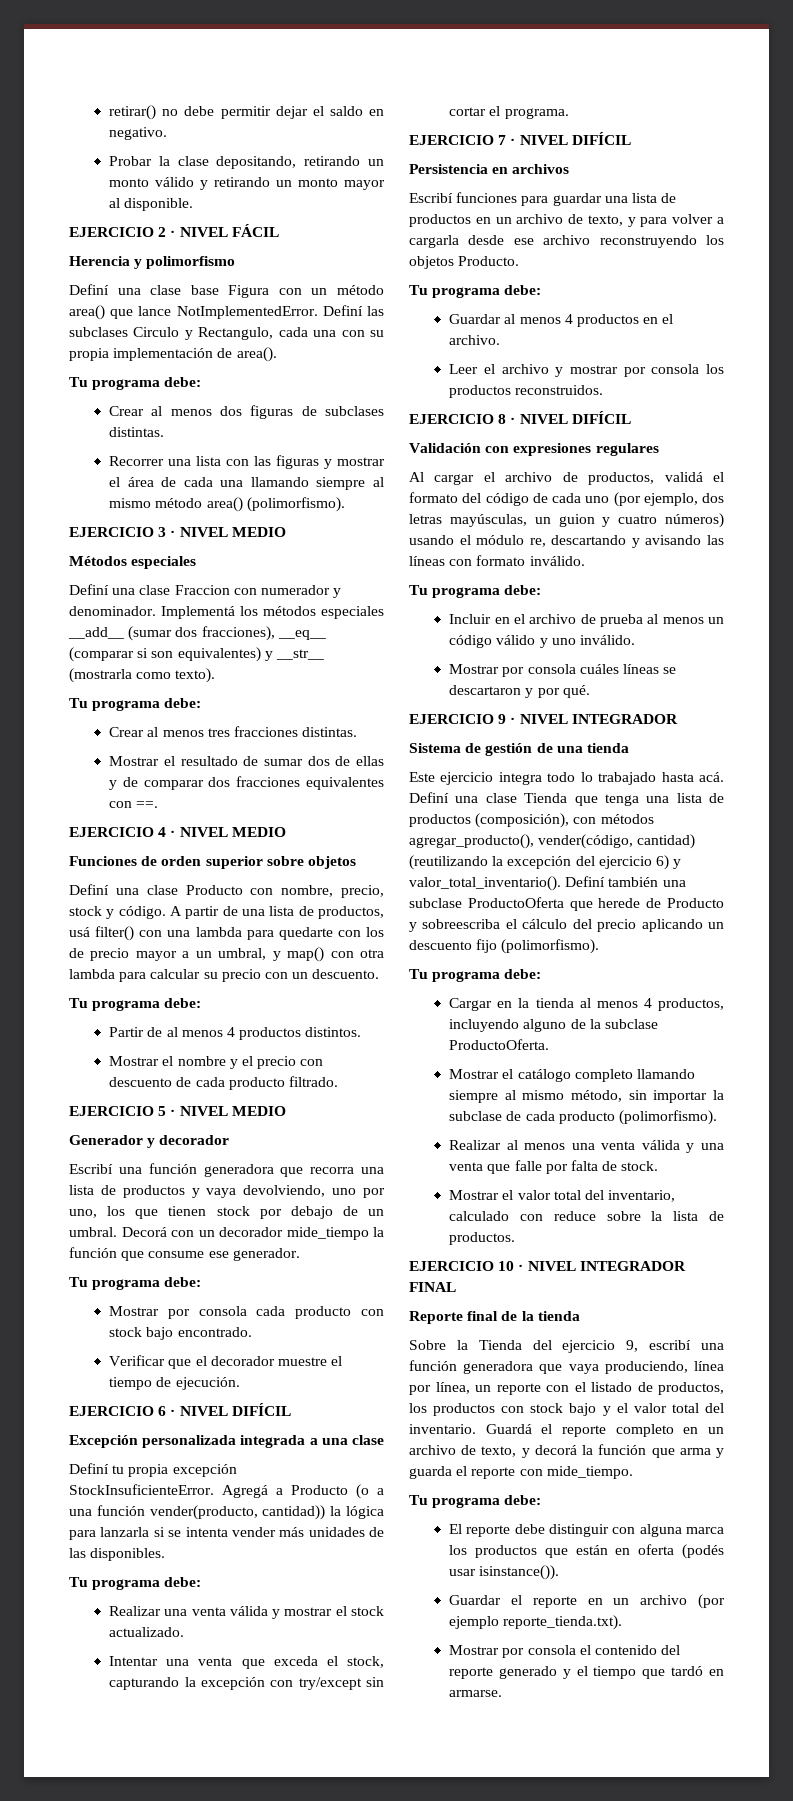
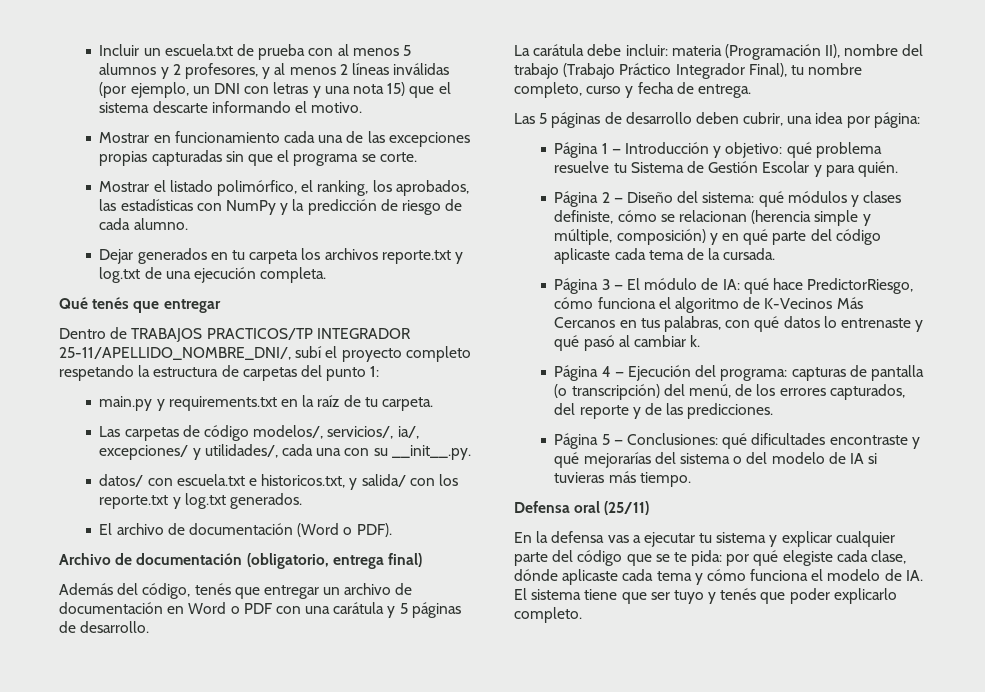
[109,105,384,120] [109,127,168,140] [109,156,384,169] [109,177,385,190] [109,198,194,211] [69,224,279,237] [69,256,236,269] [69,284,384,298] [69,305,384,320] [69,327,384,340] [69,347,277,362] [69,377,202,390] [109,405,384,419] [109,427,165,437] [109,455,385,469] [109,477,384,490] [109,497,345,512] [69,527,286,537] [69,556,197,569] [69,584,342,598] [69,606,384,619] [68,626,326,641] [69,647,324,662] [69,668,216,683] [69,698,202,711] [109,726,358,737] [109,756,384,766] [109,776,384,790] [109,801,159,808] [69,827,286,837] [69,856,356,869] [69,884,384,898] [69,906,384,919] [69,926,384,941] [69,947,385,962] [69,969,380,982] [69,998,202,1011] [109,1027,362,1040] [109,1056,324,1069] [109,1076,338,1090] [69,1106,286,1116] [69,1135,230,1148] [69,1163,384,1177] [69,1185,385,1198] [69,1206,384,1219] [69,1227,384,1240] [69,1247,300,1261] [69,1277,202,1290] [109,1306,384,1319] [109,1327,252,1340] [109,1355,343,1369] [109,1377,240,1390] [69,1403,291,1416] [69,1435,384,1448] [69,1463,237,1477] [69,1484,384,1499] [69,1505,384,1520] [69,1527,384,1540] [69,1548,166,1561] [69,1577,202,1590] [109,1606,384,1619] [109,1627,185,1637] [109,1656,384,1669] [109,1677,384,1690] [449,106,569,119] [409,132,631,145] [409,164,570,174] [409,192,677,206] [409,214,724,227] [409,235,724,248] [409,256,520,269] [409,285,542,298] [449,314,674,327] [449,335,501,345] [449,364,724,377] [449,385,604,398] [409,411,631,424] [409,443,659,456] [409,472,724,485] [409,492,724,507] [409,513,724,528] [409,535,724,548] [409,555,585,566] [409,585,542,598] [449,614,724,627] [449,635,635,648] [449,664,677,677] [449,685,590,698] [409,714,678,724] [409,743,629,756] [409,772,724,785] [409,792,724,806] [409,813,654,828] [409,834,696,849] [409,855,682,870] [409,876,686,891] [409,897,724,911] [409,919,724,932] [409,939,600,954] [409,969,542,982] [449,998,724,1011] [449,1019,658,1032] [449,1039,550,1050] [449,1069,695,1082] [449,1090,724,1103] [449,1110,717,1125] [449,1140,724,1153] [449,1160,659,1174] [449,1190,676,1202] [449,1211,724,1221] [449,1232,516,1245] [409,1261,686,1271] [409,1282,456,1292] [409,1311,580,1324] [409,1340,724,1353] [409,1360,724,1374] [409,1382,724,1395] [409,1403,724,1416] [409,1424,724,1437] [409,1444,724,1458] [409,1466,633,1479] [409,1495,542,1508] [449,1524,724,1537] [449,1544,724,1559] [449,1565,560,1580] [449,1594,725,1609] [449,1615,623,1630] [449,1645,681,1658] [449,1666,724,1679] [449,1690,503,1697] retirar() no debe permitir dejar el saldo en negativo. // Probar la clase depositando, retirando un monto válido y retirando un monto mayor al disponible. // EJERCICIO 2 · NIVEL FÁCIL // Herencia y polimorfismo // Definí una clase base Figura con un método area() que lance NotImplementedError. Definí las subclases Circulo y Rectangulo, cada una con su propia implementación de area(). // Tu programa debe: // Crear al menos dos figuras de subclases distintas. // Recorrer una lista con las figuras y mostrar el área de cada una llamando siempre al mismo método area() (polimorfismo). // EJERCICIO 3 · NIVEL MEDIO // Métodos especiales // Definí una clase Fraccion con numerador y denominador. Implementá los métodos especiales __add__ (sumar dos fracciones), __eq__ (comparar si son equivalentes) y __str__ (mostrarla como texto). // Tu programa debe: // Crear al menos tres fracciones distintas. // Mostrar el resultado de sumar dos de ellas y de comparar dos fracciones equivalentes con ==. // EJERCICIO 4 · NIVEL MEDIO // Funciones de orden superior sobre objetos // Definí una clase Producto con nombre, precio, stock y código. A partir de una lista de productos, usá filter() con una lambda para quedarte con los de precio mayor a un umbral, y map() con otra lambda para calcular su precio con un descuento. // Tu programa debe: // Partir de al menos 4 productos distintos. // Mostrar el nombre y el precio con descuento de cada producto filtrado. // EJERCICIO 5 · NIVEL MEDIO // Generador y decorador // Escribí una función generadora que recorra una lista de productos y vaya devolviendo, uno por uno, los que tienen stock por debajo de un umbral. Decorá con un decorador mide_tiempo la función que consume ese generador. // Tu programa debe: // Mostrar por consola cada producto con stock bajo encontrado. // Verificar que el decorador muestre el tiempo de ejecución. // EJERCICIO 6 · NIVEL DIFÍCIL // Excepción personalizada integrada a una clase // Definí tu propia excepción StockInsuficienteError. Agregá a Producto (o a una función vender(producto, cantidad)) la lógica para lanzarla si se intenta vender más unidades de las disponibles. // Tu programa debe: // Realizar una venta válida y mostrar el stock actualizado. // Intentar una venta que exceda el stock, capturando la excepción con try/except sin cortar el programa. // EJERCICIO 7 · NIVEL DIFÍCIL // Persistencia en archivos // Escribí funciones para guardar una lista de productos en un archivo de texto, y para volver a cargarla desde ese archivo reconstruyendo los objetos Producto. // Tu programa debe: // Guardar al menos 4 productos en el archivo. // Leer el archivo y mostrar por consola los productos reconstruidos. // EJERCICIO 8 · NIVEL DIFÍCIL // Validación con expresiones regulares // Al cargar el archivo de productos, validá el formato del código de cada uno (por ejemplo, dos letras mayúsculas, un guion y cuatro números) usando el módulo re, descartando y avisando las líneas con formato inválido. // Tu programa debe: // Incluir en el archivo de prueba al menos un código válido y uno inválido. // Mostrar por consola cuáles líneas se descartaron y por qué. // EJERCICIO 9 · NIVEL INTEGRADOR // Sistema de gestión de una tienda // Este ejercicio integra todo lo trabajado hasta acá. Definí una clase Tienda que tenga una lista de productos (composición), con métodos agregar_producto(), vender(código, cantidad) (reutilizando la excepción del ejercicio 6) y valor_total_inventario(). Definí también una subclase ProductoOferta que herede de Producto y sobreescriba el cálculo del precio aplicando un descuento fijo (polimorfismo). // Tu programa debe: // Cargar en la tienda al menos 4 productos, incluyendo alguno de la subclase ProductoOferta. // Mostrar el catálogo completo llamando siempre al mismo método, sin importar la subclase de cada producto (polimorfismo). // Realizar al menos una venta válida y una venta que falle por falta de stock. // Mostrar el valor total del inventario, calculado con reduce sobre la lista de productos. // EJERCICIO 10 · NIVEL INTEGRADOR FINAL // Reporte final de la tienda // Sobre la Tienda del ejercicio 9, escribí una función generadora que vaya produciendo, línea por línea, un reporte con el listado de productos, los productos con stock bajo y el valor total del inventario. Guardá el reporte completo en un archivo de texto, y decorá la función que arma y guarda el reporte con mide_tiempo. // Tu programa debe: // El reporte debe distinguir con alguna marca los productos que están en oferta (podés usar isinstance()). // Guardar el reporte en un archivo (por ejemplo reporte_tienda.txt). // Mostrar por consola el contenido del reporte generado y el tiempo que tardó en armarse. -> [99,44,411,60] [99,63,450,79] [99,82,451,98] [99,101,363,113] [99,131,470,147] [99,150,417,166] [99,180,469,196] [99,199,463,215] [99,218,188,230] [99,248,463,264] [99,267,327,283] [59,297,221,313] [59,327,411,342] [59,346,471,362] [59,365,380,381] [99,395,433,411] [99,425,419,441] [99,444,471,460] [99,474,458,490] [99,493,303,509] [99,523,392,537] [59,553,422,569] [59,583,413,599] [59,602,461,618] [59,621,150,633] [514,44,924,60] [514,63,863,79] [514,82,751,98] [514,112,920,128] [554,142,882,158] [554,161,898,177] [554,191,902,207] [554,210,871,226] [554,229,881,245] [554,248,776,264] [554,278,914,294] [554,297,863,313] [554,316,924,332] [554,335,701,351] [554,365,924,381] [554,384,905,400] [554,403,774,419] [554,433,920,449] [554,452,878,468] [554,471,691,487] [514,501,650,515] [514,531,895,547] [514,550,907,566] [514,569,923,585] [514,588,897,604] [514,607,582,623] Incluir un escuela.txt de prueba con al menos 5 alumnos y 2 profesores, y al menos 2 líneas inválidas (por ejemplo, un DNI con letras y una nota 15) que el sistema descarte informando el motivo. // Mostrar en funcionamiento cada una de las excepciones propias capturadas sin que el programa se corte. // Mostrar el listado polimórfico, el ranking, los aprobados, las estadísticas con NumPy y la predicción de riesgo de cada alumno. // Dejar generados en tu carpeta los archivos reporte.txt y log.txt de una ejecución completa. // Qué tenés que entregar // Dentro de TRABAJOS PRACTICOS/TP INTEGRADOR 25-11/APELLIDO_NOMBRE_DNI/, subí el proyecto completo respetando la estructura de carpetas del punto 1: // main.py y requirements.txt en la raíz de tu carpeta. // Las carpetas de código modelos/, servicios/, ia/, excepciones/ y utilidades/, cada una con su __init__.py. // datos/ con escuela.txt e historicos.txt, y salida/ con los reporte.txt y log.txt generados. // El archivo de documentación (Word o PDF). // Archivo de documentación (obligatorio, entrega final) // Además del código, tenés que entregar un archivo de documentación en Word o PDF con una carátula y 5 páginas de desarrollo. // La carátula debe incluir: materia (Programación II), nombre del trabajo (Trabajo Práctico Integrador Final), tu nombre completo, curso y fecha de entrega. // Las 5 páginas de desarrollo deben cubrir, una idea por página: // Página 1 — Introducción y objetivo: qué problema resuelve tu Sistema de Gestión Escolar y para quién. // Página 2 — Diseño del sistema: qué módulos y clases definiste, cómo se relacionan (herencia simple y múltiple, composición) y en qué parte del código aplicaste cada tema de la cursada. // Página 3 — El módulo de IA: qué hace PredictorRiesgo, cómo funciona el algoritmo de K-Vecinos Más Cercanos en tus palabras, con qué datos lo entrenaste y qué pasó al cambiar k. // Página 4 — Ejecución del programa: capturas de pantalla (o transcripción) del menú, de los errores capturados, del reporte y de las predicciones. // Página 5 — Conclusiones: qué dificultades encontraste y qué mejorarías del sistema o del modelo de IA si tuvieras más tiempo. // Defensa oral (25/11) // En la defensa vas a ejecutar tu sistema y explicar cualquier parte del código que se te pida: por qué elegiste cada clase, dónde aplicaste cada tema y cómo funciona el modelo de IA. El sistema tiene que ser tuyo y tenés que poder explicarlo completo.

